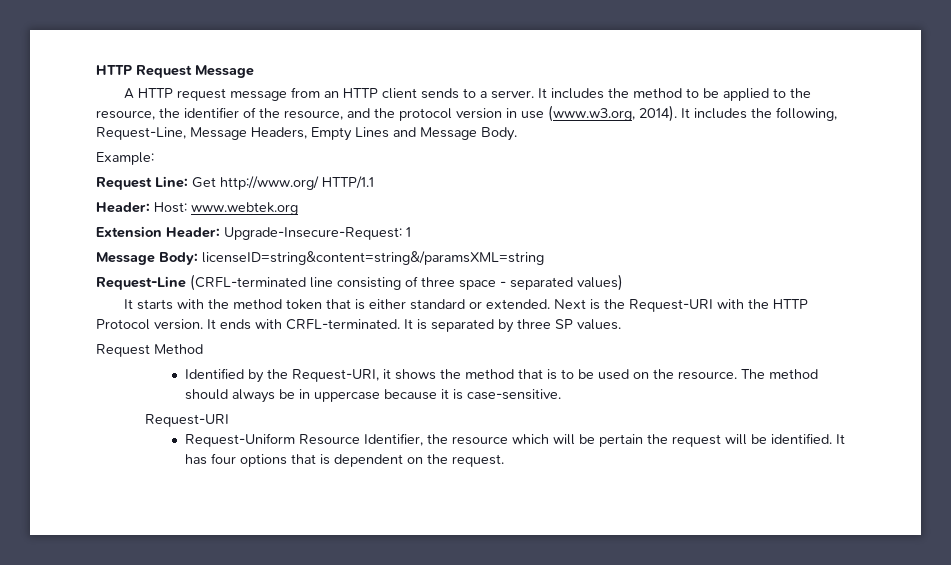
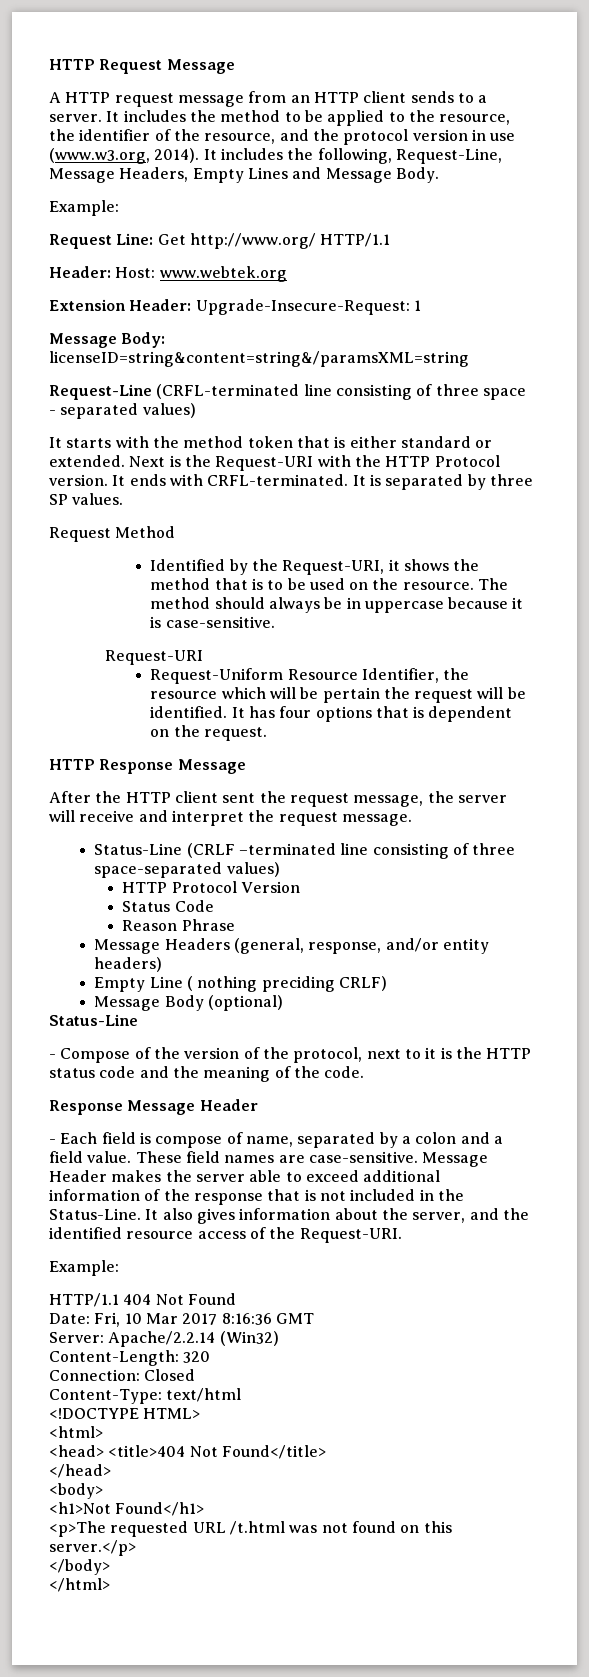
(504, 460) none -> [49,759,246,774] [49,791,507,807] [49,810,412,826] [94,843,516,859] [94,862,280,878] [122,881,300,893] [122,900,214,912] [122,919,235,931] [94,938,490,954] [94,957,163,972] [94,976,388,992] [94,995,284,1011] [49,1014,138,1026] [49,1047,532,1063] [49,1066,365,1082] [49,1099,258,1115] [49,1132,503,1148] [49,1151,489,1167] [49,1170,441,1182] [49,1189,464,1205] [49,1208,529,1224] [49,1227,402,1243] [49,1260,119,1276] [49,1293,236,1307] [49,1312,314,1327] [49,1331,279,1347] [49,1350,211,1366] [49,1369,196,1381] [49,1388,242,1404] [49,1408,201,1419] [49,1426,103,1438] [49,1445,326,1459] [49,1464,111,1478] [49,1483,103,1499] [49,1502,205,1516] [49,1521,452,1537] [49,1540,136,1556] [49,1559,110,1575] [49,1578,110,1592] // HTTP Response Message // After the HTTP client sent the request message, the server will receive and interpret the request message. // Status-Line (CRLF –terminated line consisting of three space-separated values) // HTTP Protocol Version // Status Code // Reason Phrase // Message Headers (general, response, and/or entity headers) // Empty Line ( nothing preciding CRLF) // Message Body (optional) // Status-Line // - Compose of the version of the protocol, next to it is the HTTP status code and the meaning of the code. // Response Message Header // - Each field is compose of name, separated by a colon and a field value. These field names are case-sensitive. Message Header makes the server able to exceed additional information of the response that is not included in the Status-Line. It also gives information about the server, and the identified resource access of the Request-URI. // Example: // HTTP/1.1 404 Not Found // Date: Fri, 10 Mar 2017 8:16:36 GMT // Server: Apache/2.2.14 (Win32) // Content-Length: 320 // Connection: Closed // Content-Type: text/html // <!DOCTYPE HTML> // <html> // <head> <title>404 Not Found</title> // </head> // <body> // <h1>Not Found</h1> // <p>The requested URL /t.html was not found on this server.</p> // </body> // </html>

